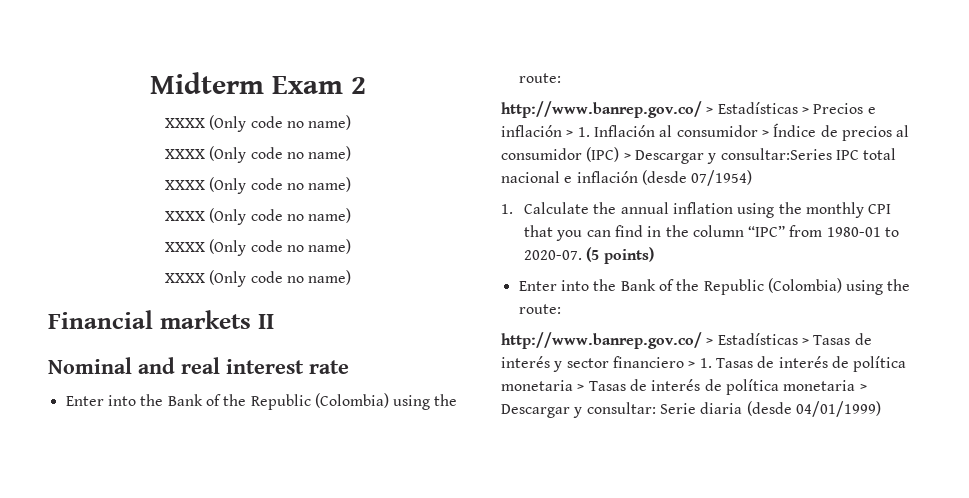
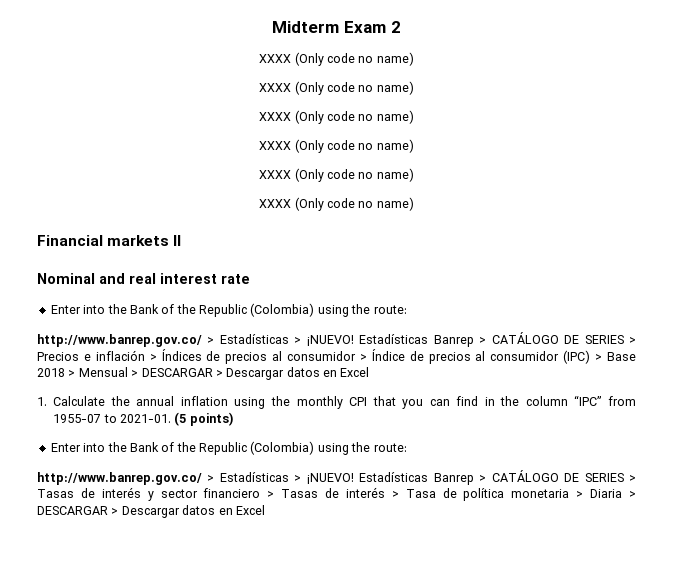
(809, 110) none -> [306,332,636,347] ¡NUEVO! Estadísticas Banrep > CATÁLOGO DE SERIES >
[577,125,655,137] 1. Inflación -> [161,349,268,364] Índices de precios
[634,148,897,164] [501,170,753,186] Descargar y consultar:Series IPC total nacional e inflación (desde 07/1954) -> [606,352,636,361] [37,367,370,380] Base 2018 > Mensual > DESCARGAR > Descargar datos en Excel
[826,227,900,237] [523,250,582,260] 1980-01 to 2020-07. -> [53,414,171,423] 1955-07 to 2021-01.
(809, 341) none -> [306,470,636,485] ¡NUEVO! Estadísticas Banrep > CATÁLOGO DE SERIES >
[699,356,907,372] [501,379,867,395] [501,401,881,418] 1. Tasas de interés de política monetaria > Tasas de interés de política monetaria > Descargar y consultar: Serie diaria (desde 04/01/1999) -> [281,487,636,501] [37,505,265,518] Tasas de interés > Tasa de política monetaria > Diaria > DESCARGAR > Descargar datos en Excel

